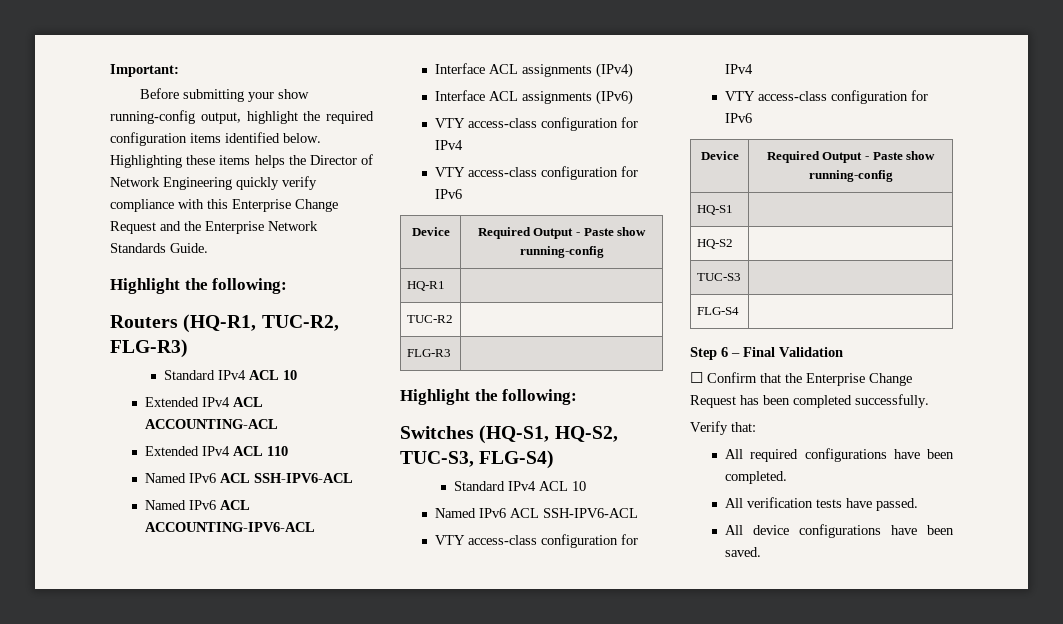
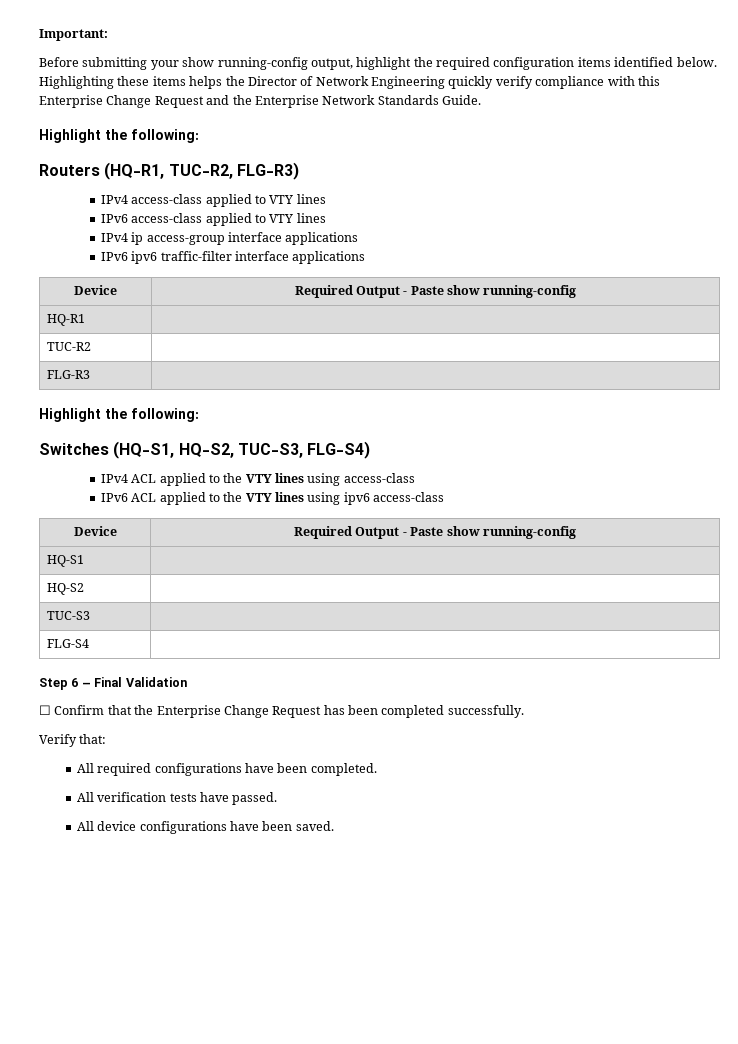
[164,370,298,380] [144,397,263,407] [144,419,278,429] [144,446,288,456] [144,473,353,483] [144,500,250,510] [144,522,315,532] [434,63,633,78] [434,90,633,105] [434,117,638,131] [434,140,463,150] [434,166,638,180] [434,189,462,199] Standard IPv4 ACL 10 // Extended IPv4 ACL ACCOUNTING-ACL // Extended IPv4 ACL 110 // Named IPv6 ACL SSH-IPV6-ACL // Named IPv6 ACL ACCOUNTING-IPV6-ACL // Interface ACL assignments (IPv4) // Interface ACL assignments (IPv6) // VTY access-class configuration for IPv4 // VTY access-class configuration for IPv6 -> [100,194,326,207] [100,213,326,226] [100,232,359,245] [100,251,366,264] IPv4 access-class applied to VTY lines // IPv6 access-class applied to VTY lines // IPv4 ip access-group interface applications // IPv6 ipv6 traffic-filter interface applications
[454,481,587,491] [434,508,638,518] [434,534,638,548] [724,64,753,74] [724,90,928,104] [724,113,752,123] Standard IPv4 ACL 10 // Named IPv6 ACL SSH-IPV6-ACL // VTY access-class configuration for IPv4 // VTY access-class configuration for IPv6 -> [100,473,415,486] [100,492,445,505] IPv4 ACL applied to the VTY lines using access-class // IPv6 ACL applied to the VTY lines using ipv6 access-class

